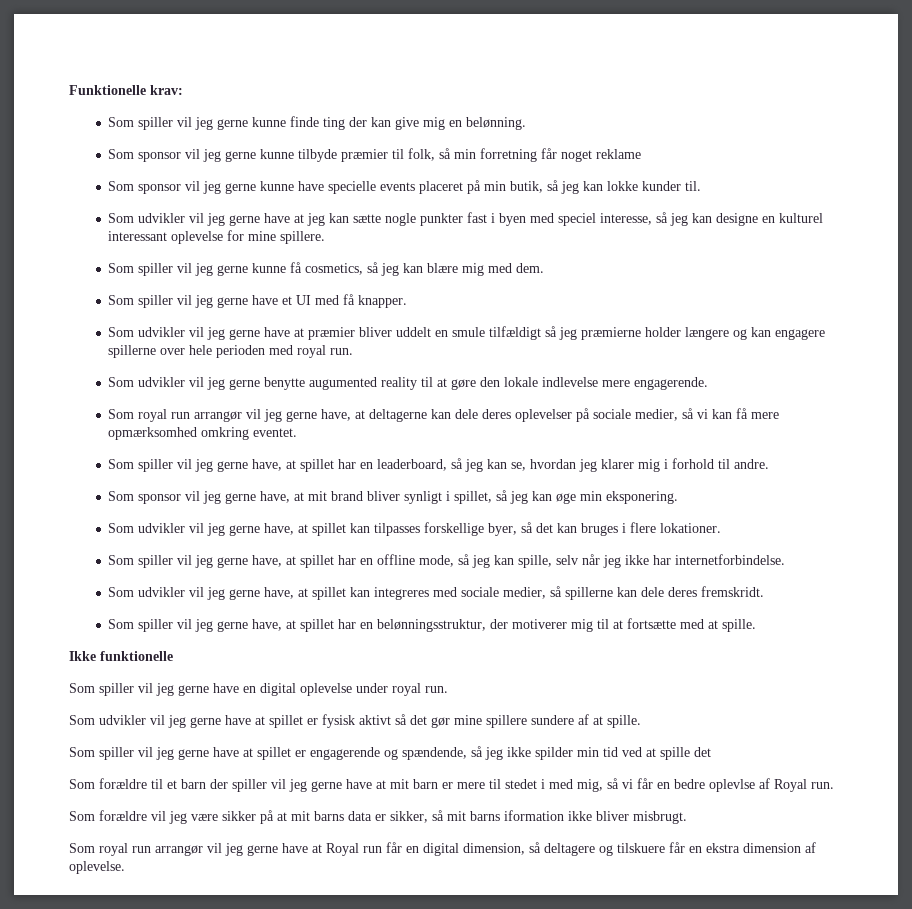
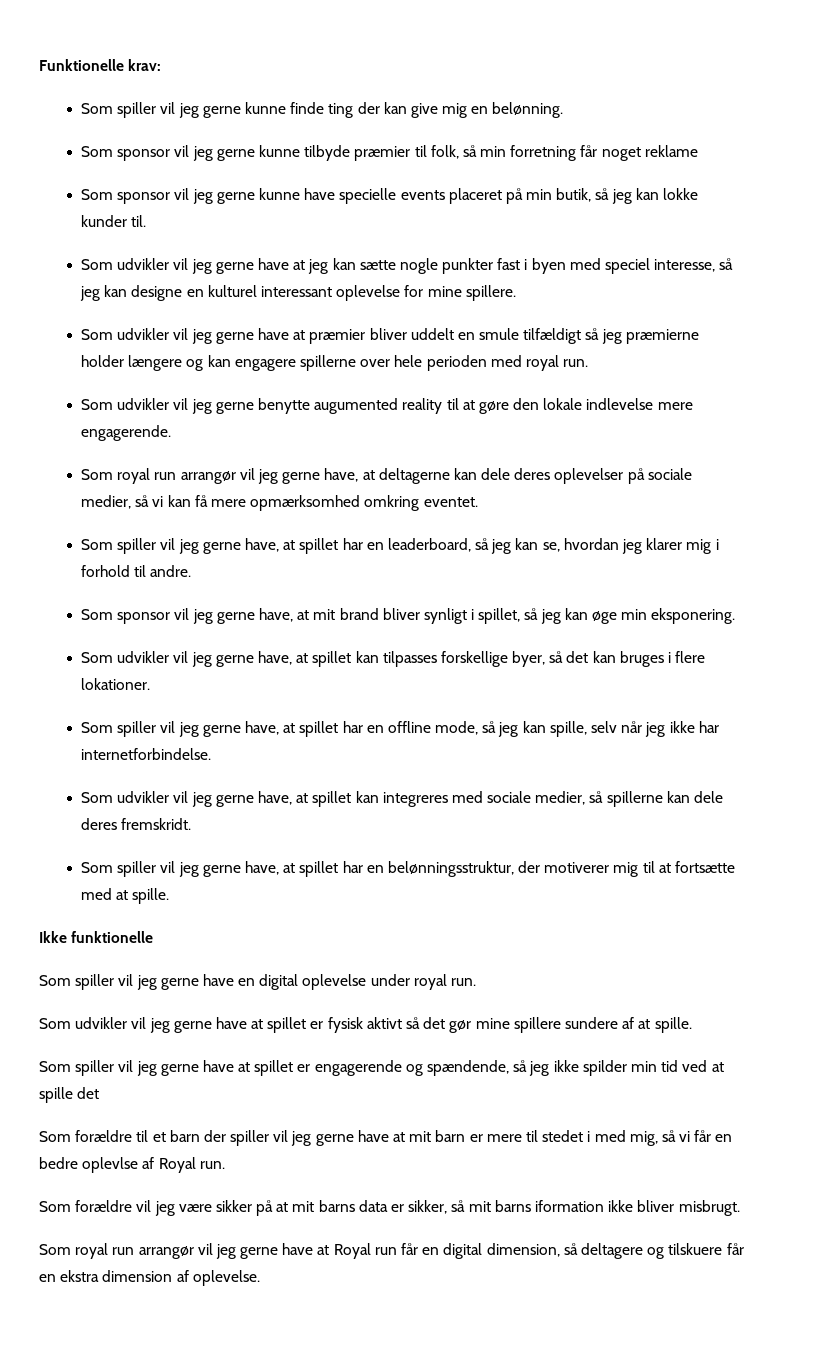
[108,262,545,276] [108,294,408,308] // Som spiller vil jeg gerne kunne få cosmetics, så jeg kan blære mig med dem. // Som spiller vil jeg gerne have et UI med få knapper. -> (516, 293) none

